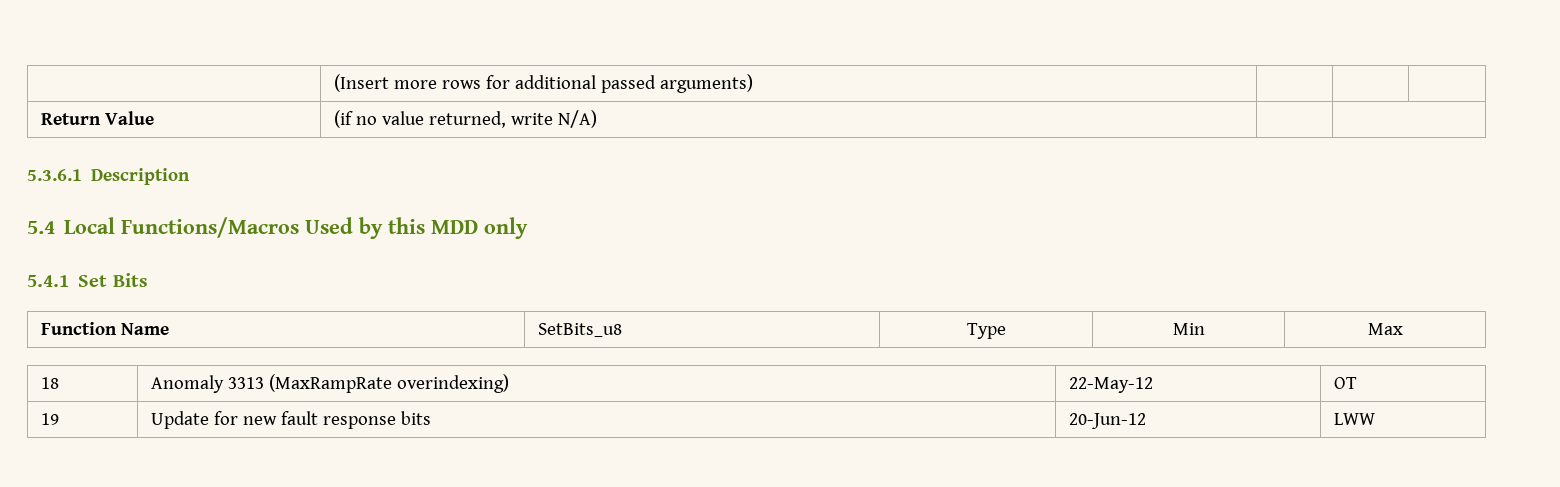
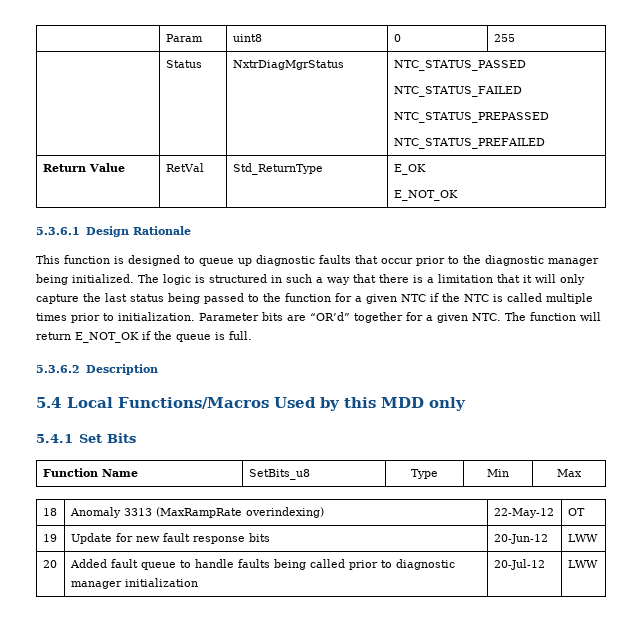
[333,74,753,93] [40,111,154,125] [333,110,597,128] [27,169,82,181] | (Insert more rows for additional passed arguments) | | | // Return Value | (if no value returned, write N/A) | | // 5.3.6.1 -> [165,34,203,42] [232,34,262,42] [393,34,401,42] [493,34,515,42] [165,60,202,68] [232,60,344,70] [393,60,526,71] [393,86,522,97] [393,112,549,123] [393,138,545,149] [42,163,125,172] [165,163,204,172] [232,163,323,175] [393,164,426,175] [393,190,458,201] [36,226,191,237] [36,255,599,266] [36,274,585,285] [36,293,593,304] [36,312,601,323] [36,331,252,343] [36,365,80,373] | Param | uint8 | 0 | 255 // | Status | NxtrDiagMgrStatus | NTC_STATUS_PASSED // NTC_STATUS_FAILED // NTC_STATUS_PREPASSED // NTC_STATUS_PREFAILED // Return Value | RetVal | Std_ReturnType | E_OK // E_NOT_OK // 5.3.6.1 Design Rationale // This function is designed to queue up diagnostic faults that occur prior to the diagnostic manager being initialized. The logic is structured in such a way that there is a limitation that it will only capture the last status being passed to the function for a given NTC if the NTC is called multiple times prior to initialization. Parameter bits are “OR’d” together for a given NTC. The function will return E_NOT_OK if the queue is full. // 5.3.6.2
(1375, 419) none -> [42,560,57,568] [69,559,455,570] [70,578,198,589] [493,559,545,570] [567,560,598,568] // 20 | Added fault queue to handle faults being called prior to diagnostic manager initialization | 20-Jul-12 | LWW

